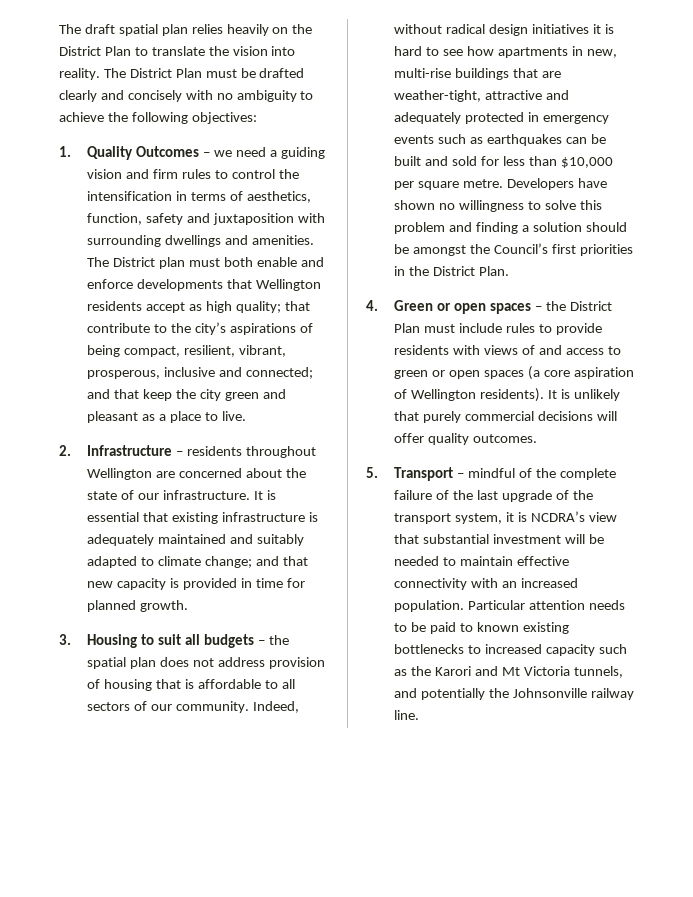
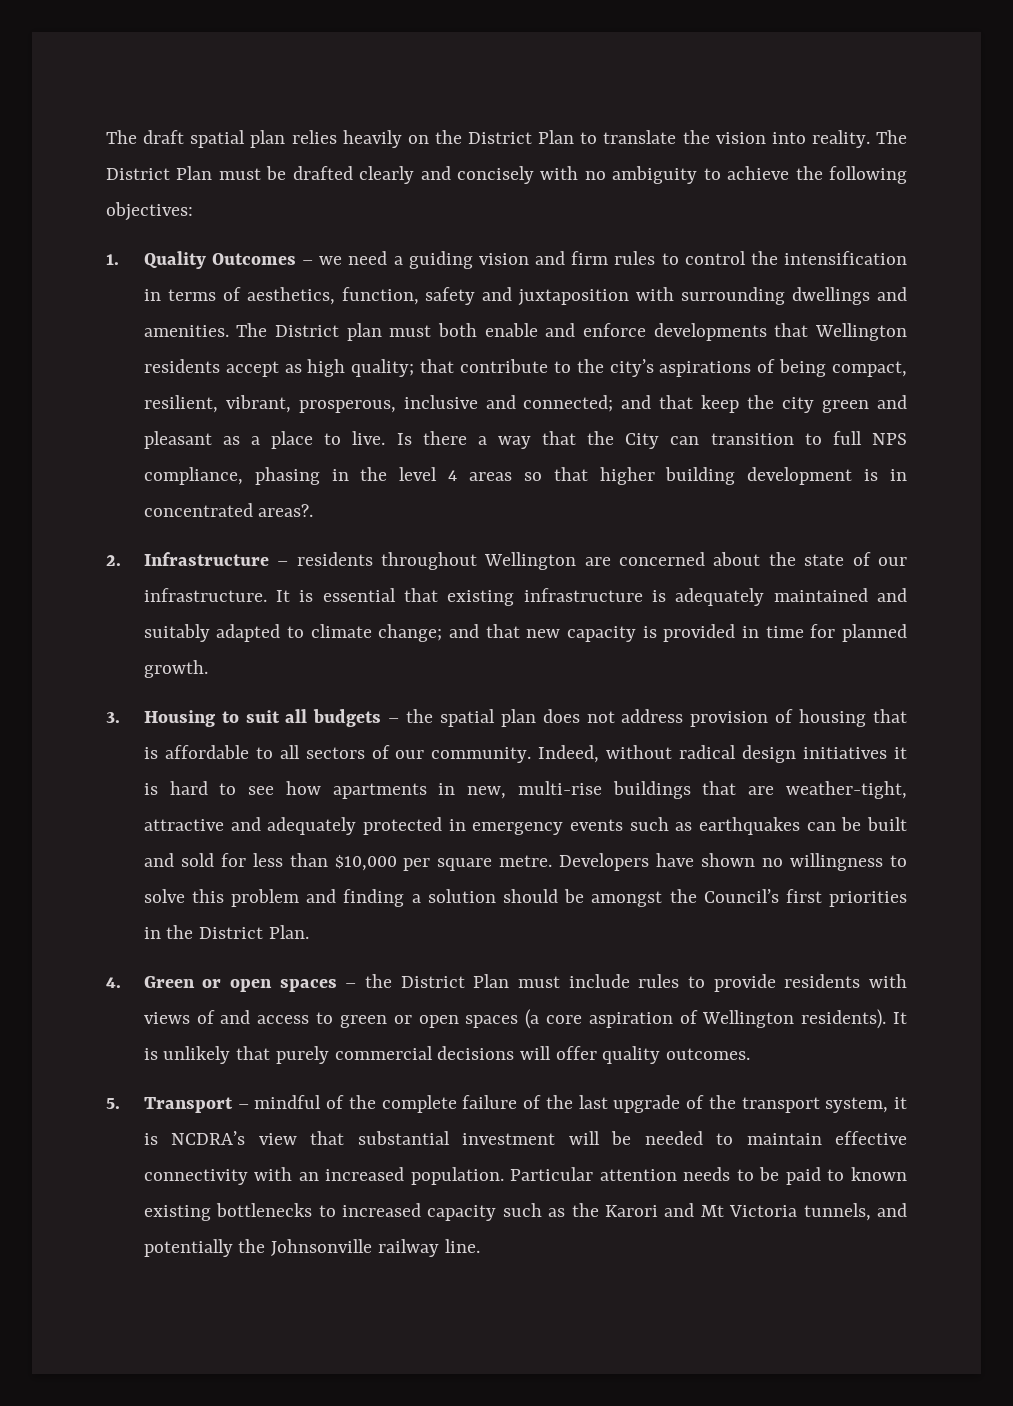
(246, 416) none -> [396,431,908,449] [143,467,907,485] [143,503,314,517] Is there a way that the City can transition to full NPS compliance, phasing in the level 4 areas so that higher building development is in concentrated areas?.

